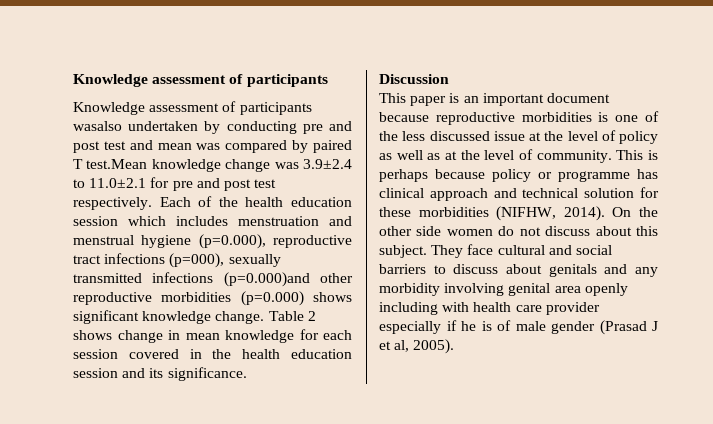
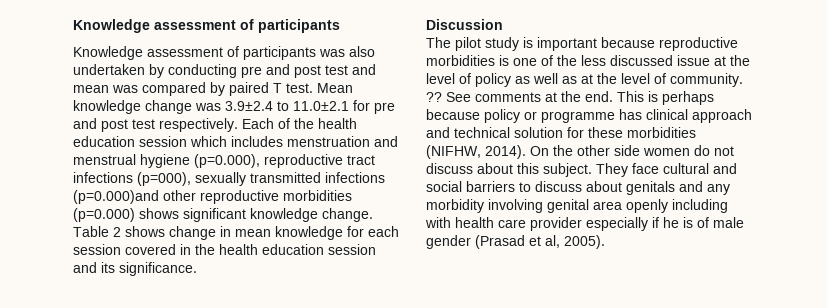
[73,121,122,131] wasalso -> [319,46,375,57] was also
[86,159,148,169] test.Mean -> [286,83,353,93] test. Mean
[379,93,610,106] This paper is an important document -> [426,37,597,51] The pilot study is important
(612, 156) none -> [426,91,613,102] ?? See comments at the end.
[652,321,658,331] J -> (525, 242) none

